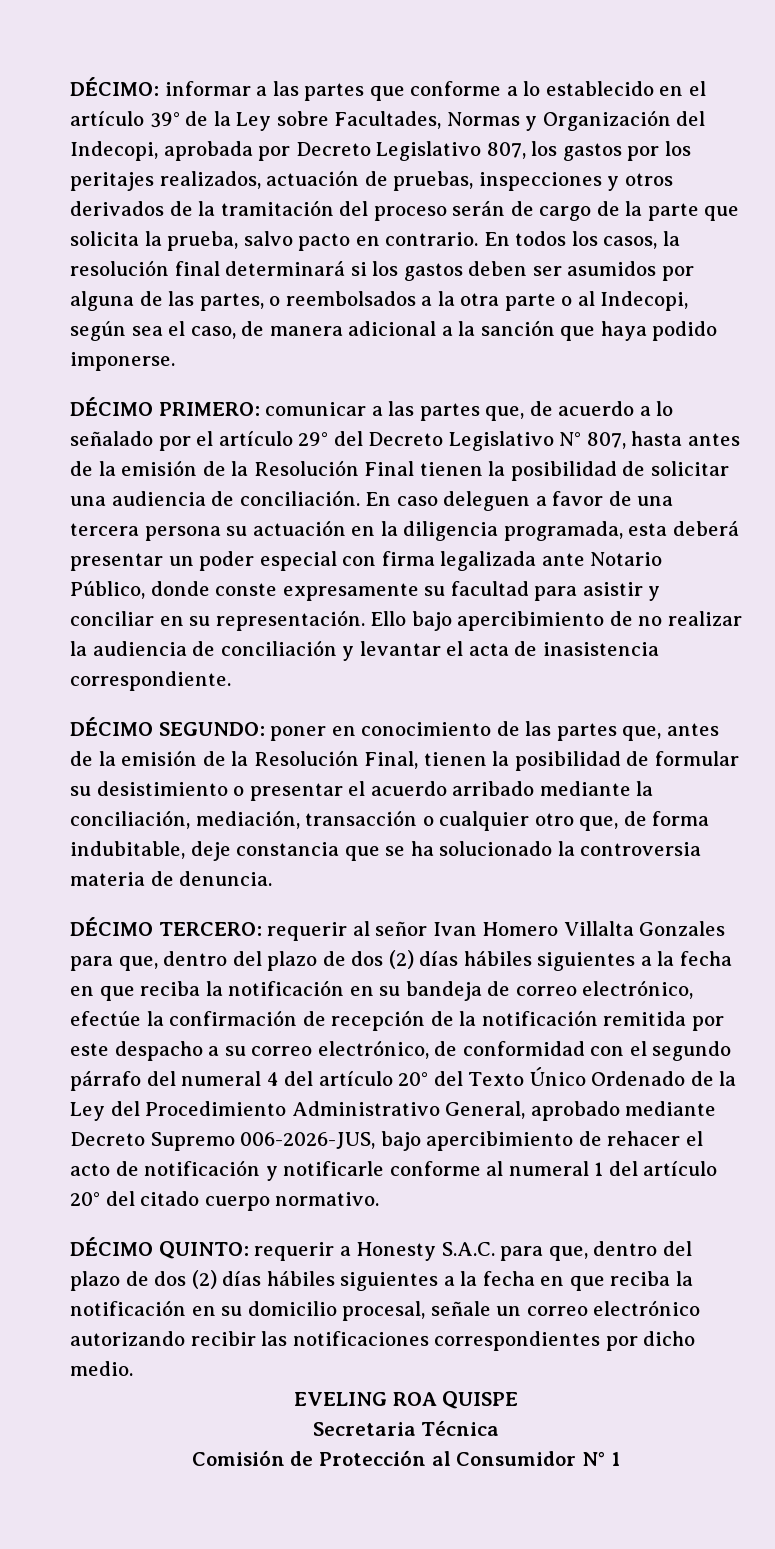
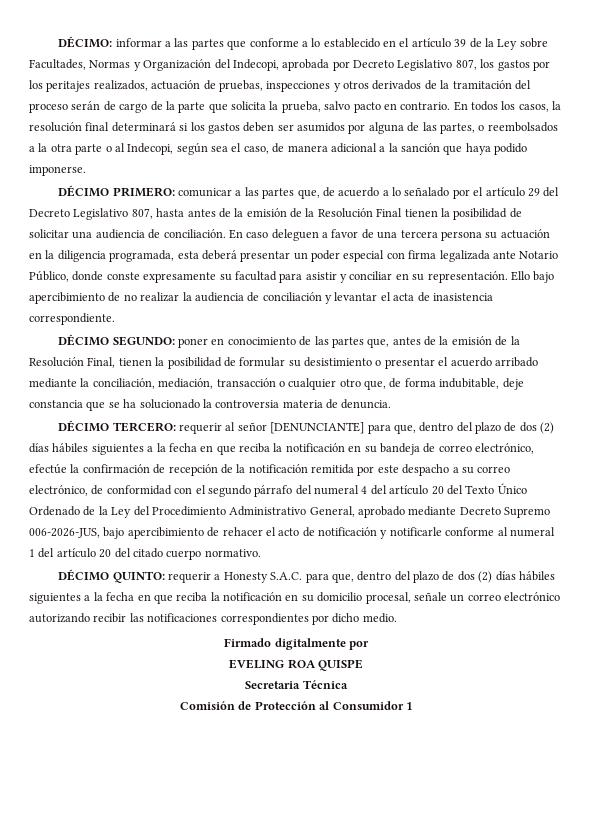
[149,112,180,128] 39° -> [454,39,467,47] 39
[298,432,329,446] 29° -> [527,188,540,197] 29
[559,432,582,446] N° -> (129, 214) none
[432,921,726,936] Ivan Homero Villalta Gonzales -> [270,422,365,434] [DENUNCIANTE]
[398,1072,429,1086] 20° -> [431,486,444,495] 20
[70,1192,100,1206] 20° -> [99,549,112,558] 20
(133, 1368) none -> [224,638,369,650] // Firmado digitalmente por
[581,1451,606,1466] N° -> (404, 705) none

